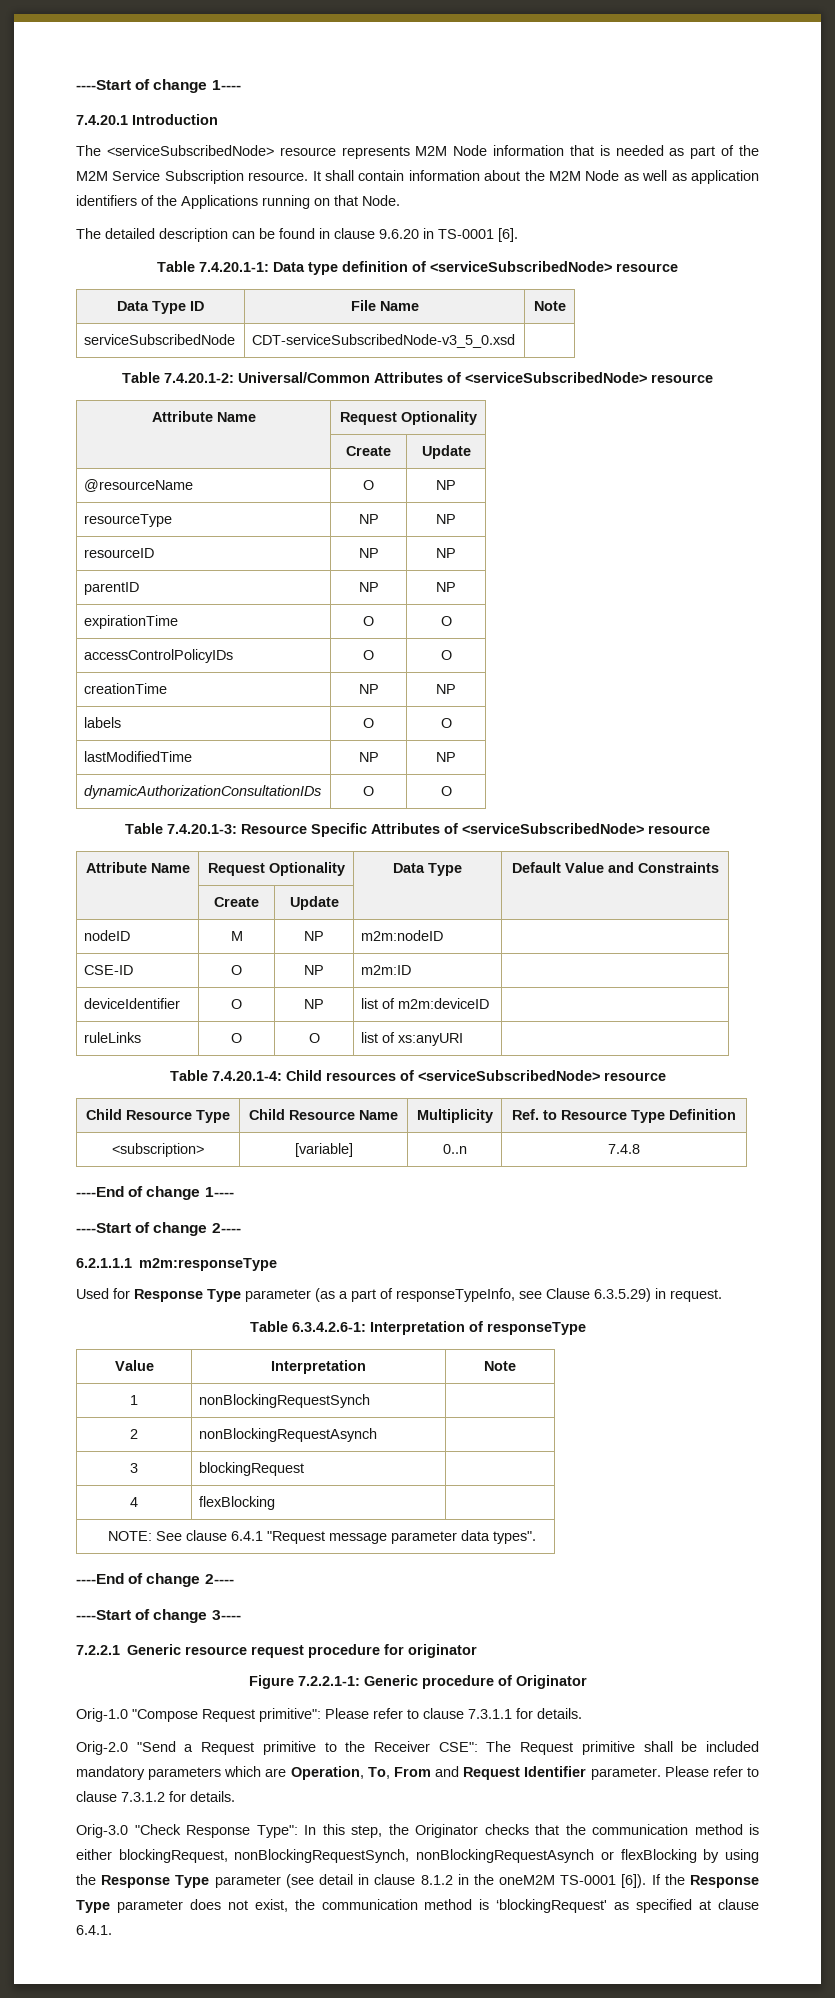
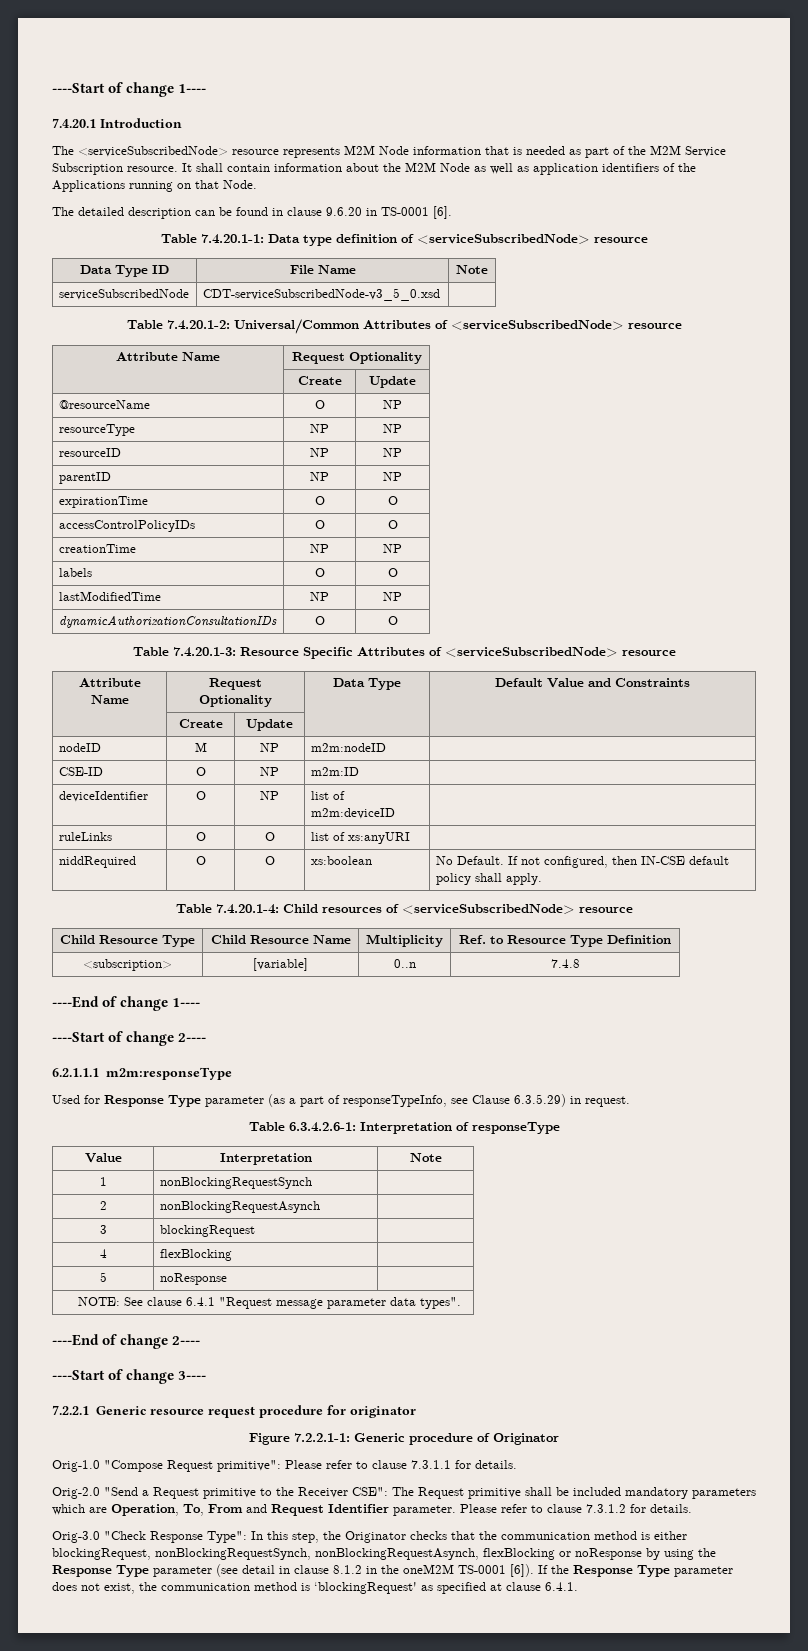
(464, 1039) none -> [58,856,136,868] [195,856,206,865] [264,856,275,865] [310,856,372,865] [435,856,729,868] [435,873,542,885] // niddRequired | O | O | xs:boolean | No Default. If not configured, then IN-CSE default policy shall apply.
(276, 1503) none -> [99,1272,107,1282] [159,1273,227,1285] // 5 | noResponse |
[416,1849,697,1863] nonBlockingRequestAsynch or flexBlocking -> [315,1548,642,1560] nonBlockingRequestAsynch, flexBlocking or noResponse

